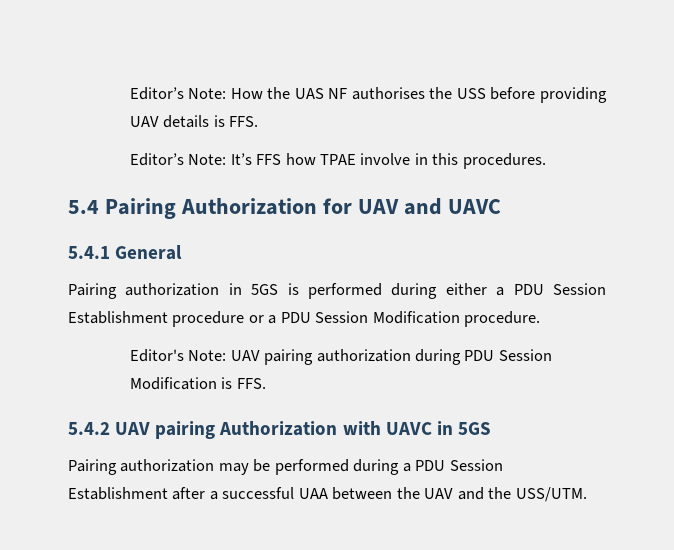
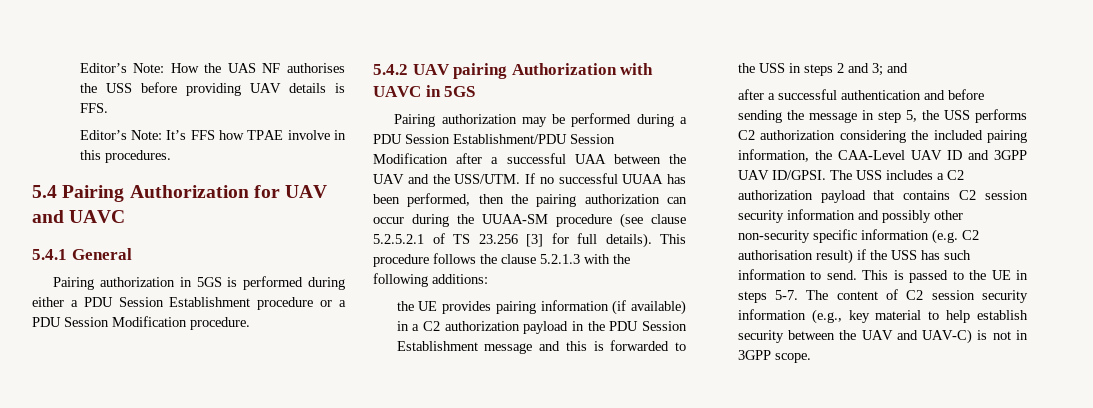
[129,349,552,365] [129,377,266,390] // Editor's Note: UAV pairing authorization during PDU Session Modification is FFS. -> (250, 323) none
[68,487,168,500] Establishment -> [453,134,615,144] [373,153,448,164] Establishment/PDU Session Modification
(587, 494) none -> [525,173,686,184] [373,193,687,207] [373,213,686,228] [373,233,686,248] [373,253,630,267] [373,273,488,287] [396,300,686,315] [396,321,687,334] [396,340,686,354] [737,63,908,76] [737,89,984,100] [737,109,1027,123] [737,130,1027,143] [737,149,1027,162] [737,170,964,180] [737,190,1028,203] [737,209,963,223] [737,229,979,244] [737,249,971,264] [737,269,1028,283] [737,289,1028,303] [737,309,1028,324] [737,329,1028,344] [737,350,811,363] If no successful UUAA has been performed, then the pairing authorization can occur during the UUAA-SM procedure (see clause 5.2.5.2.1 of TS 23.256 [3] for full details). This procedure follows the clause 5.2.1.3 with the following additions: // the UE provides pairing information (if available) in a C2 authorization payload in the PDU Session Establishment message and this is forwarded to the USS in steps 2 and 3; and // after a successful authentication and before sending the message in step 5, the USS performs C2 authorization considering the included pairing information, the CAA-Level UAV ID and 3GPP UAV ID/GPSI. The USS includes a C2 authorization payload that contains C2 session security information and possibly other non-security specific information (e.g. C2 authorisation result) if the USS has such information to send. This is passed to the UE in steps 5-7. The content of C2 session security information (e.g., key material to help establish security between the UAV and UAV-C) is not in 3GPP scope.

